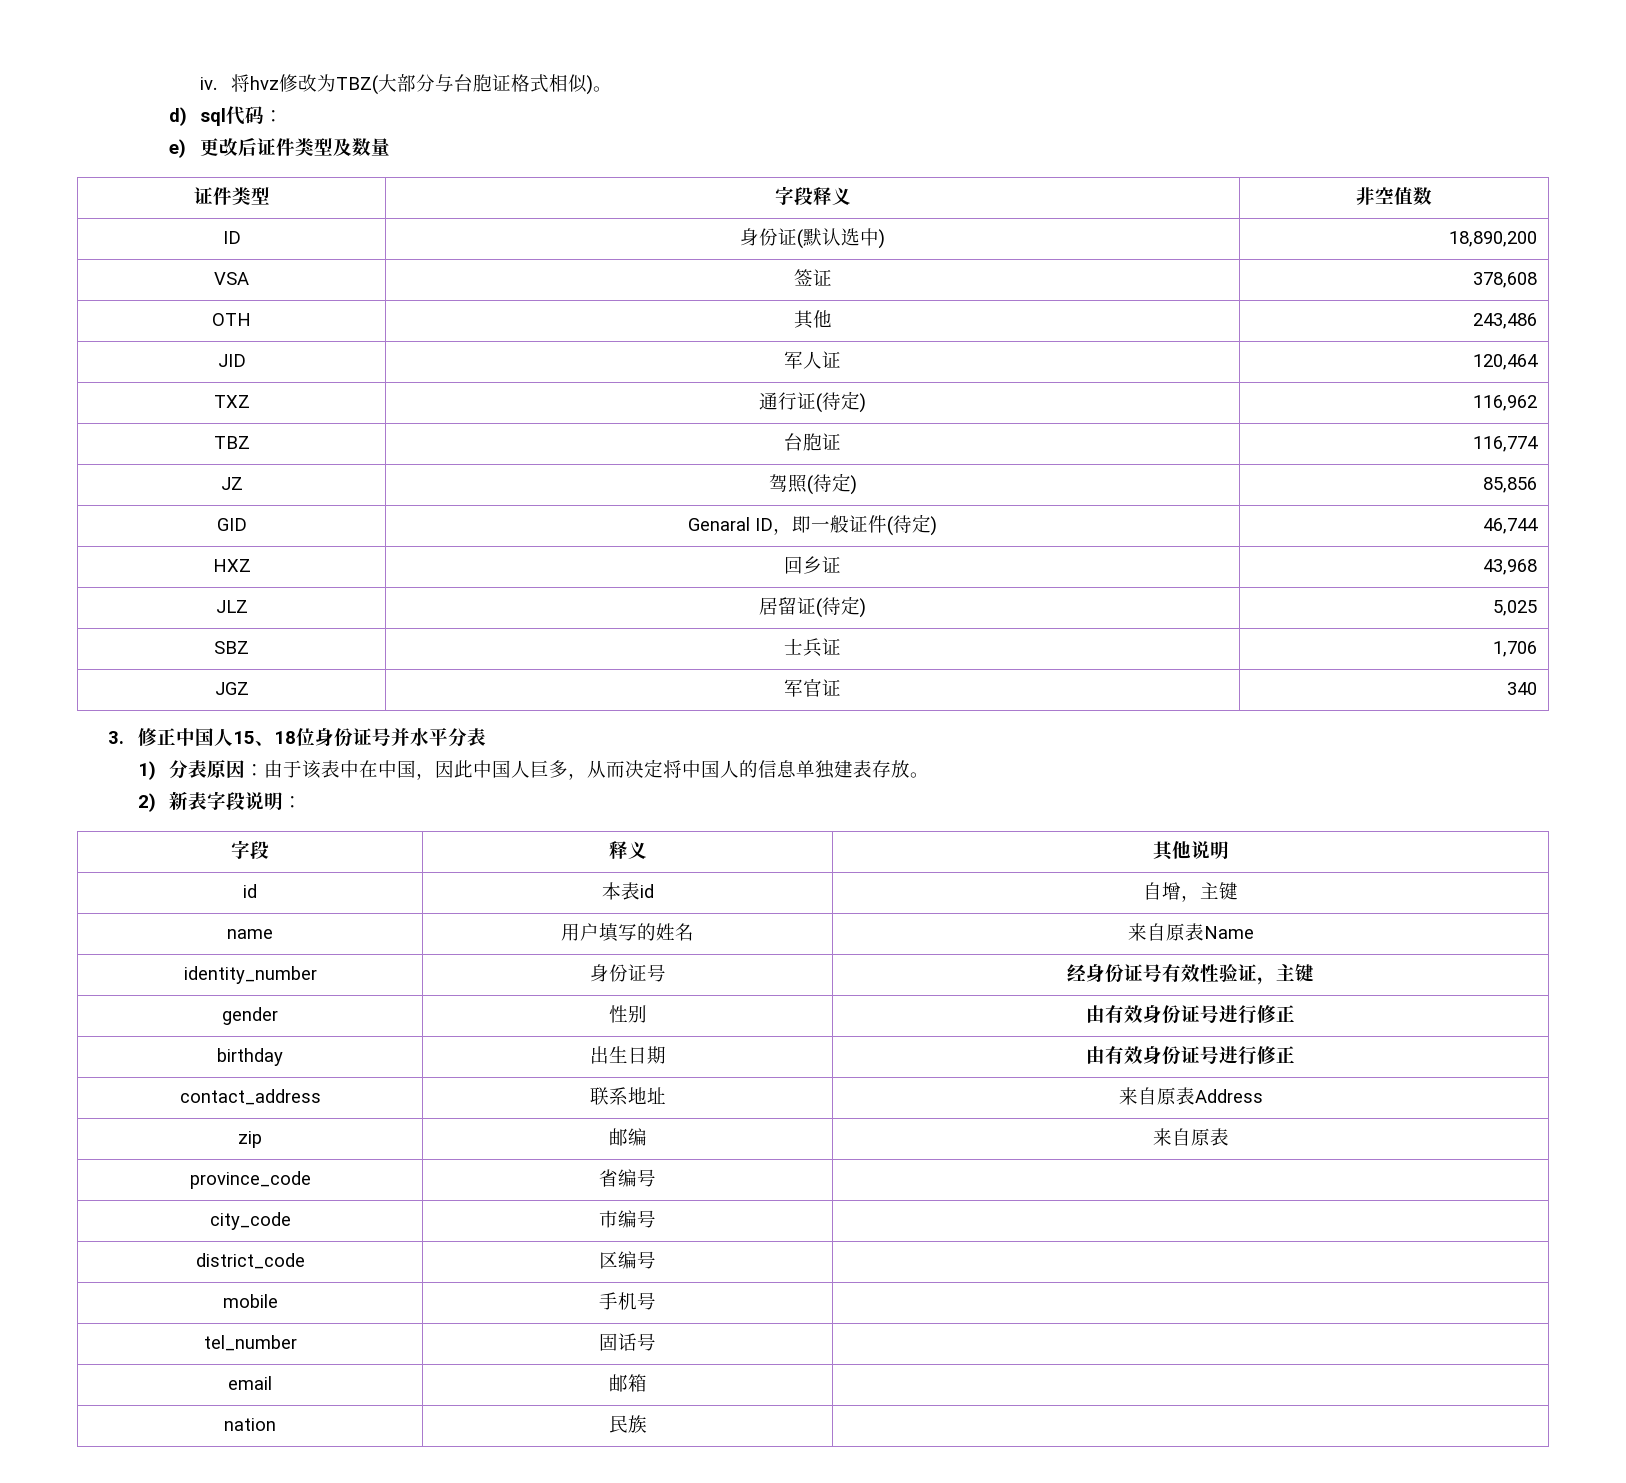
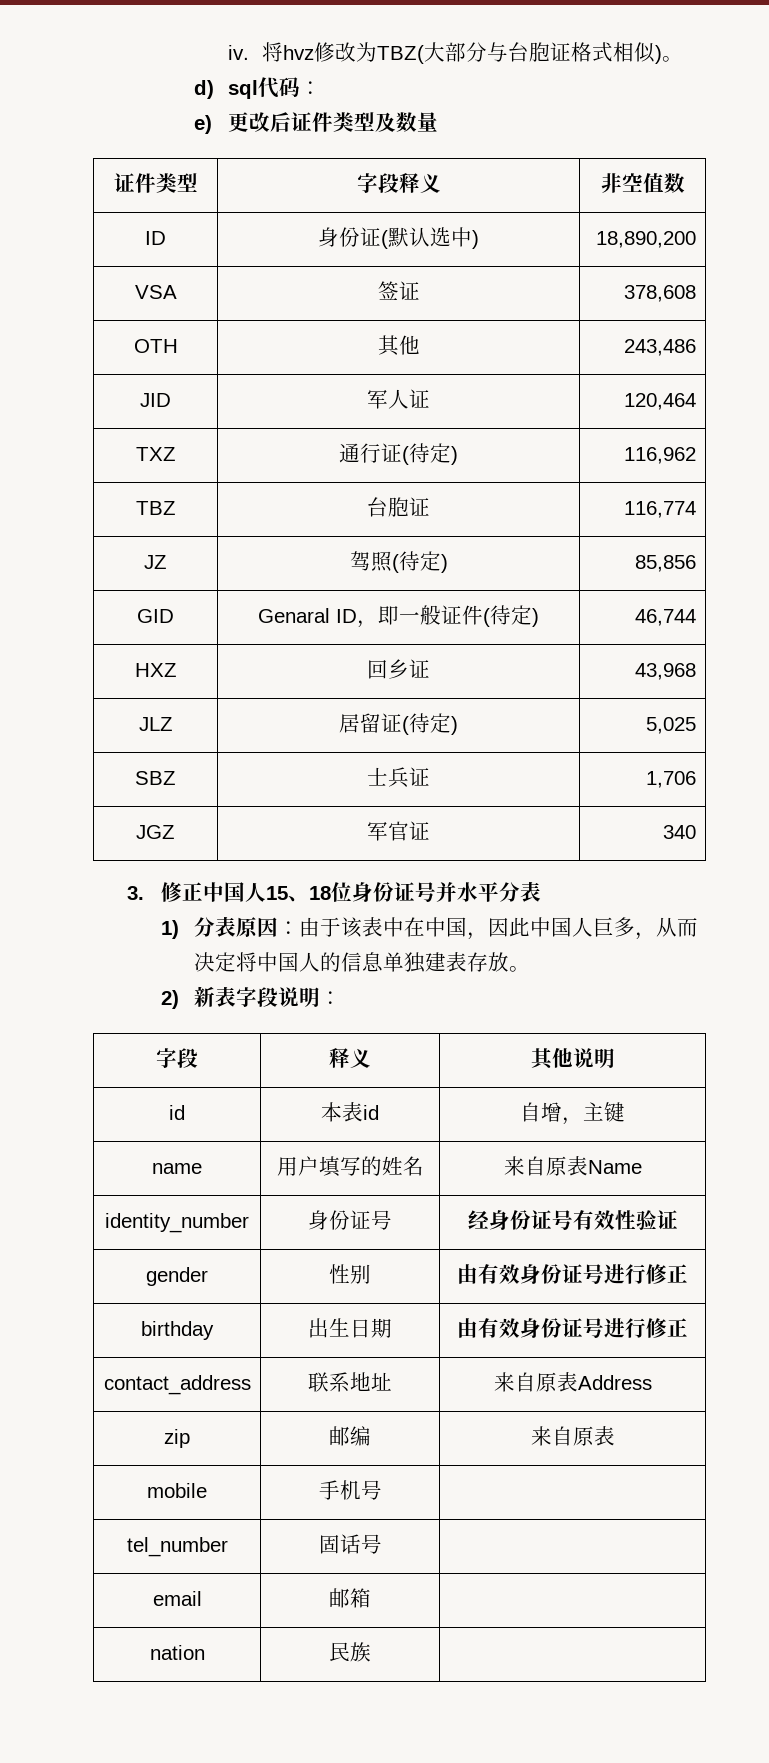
[1257,964,1314,985] ，主键 -> (678, 1220) none
[189,1171,311,1189] [599,1169,656,1187] [209,1212,291,1230] [599,1210,656,1228] [195,1253,305,1269] [599,1251,656,1269] // province_code | 省编号 | // city_code | 市编号 | // district_code | 区编号 | -> (615, 1436) none

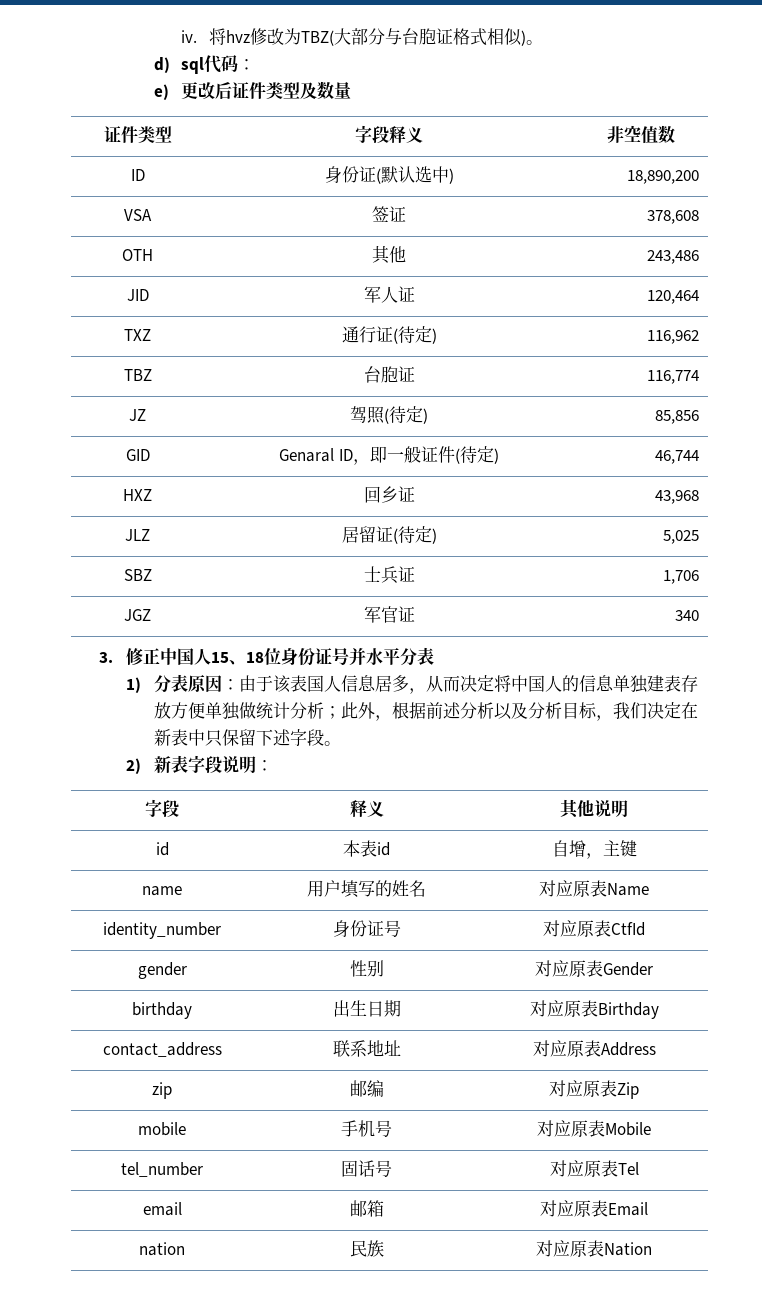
[383,917,615,940] 中在中国，因此中国人巨 -> [306,675,392,692] 国人信息居
(510, 962) none -> [170,702,698,721] [153,729,324,747] 方便单独做统计分析；此外，根据前述分析以及分析目标，我们决定在新表中只保留下述字段
[503,1156,546,1176] 来自 -> [539,880,573,897] 对应
[467,1210,678,1230] [146,1267,208,1286] [329,1264,371,1284] [457,1264,688,1284] [141,1321,214,1340] [308,1318,393,1338] [457,1318,688,1338] 经身份证号有效性验证 // gender | 性别 | 由有效身份证号进行修正 // birthday | 出生日期 | 由有效身份证号进行修正 -> [543,920,645,937] [137,962,187,979] [349,960,384,977] [535,960,653,977] [132,1002,192,1019] [332,1000,401,1017] [529,1000,659,1019] 对应原表CtfId // gender | 性别 | 对应原表Gender // birthday | 出生日期 | 对应原表Birthday
[493,1372,536,1392] 来自 -> [532,1040,567,1057] 对应
[530,1426,615,1446] 来自原表 -> [549,1080,639,1099] 对应原表Zip
(382, 1490) none -> [537,1120,651,1137] 对应原表Mobile
(382, 1544) none -> [549,1160,639,1177] 对应原表Tel
(371, 1598) none -> [540,1200,648,1217] 对应原表Email
(371, 1652) none -> [536,1240,652,1257] 对应原表Nation

